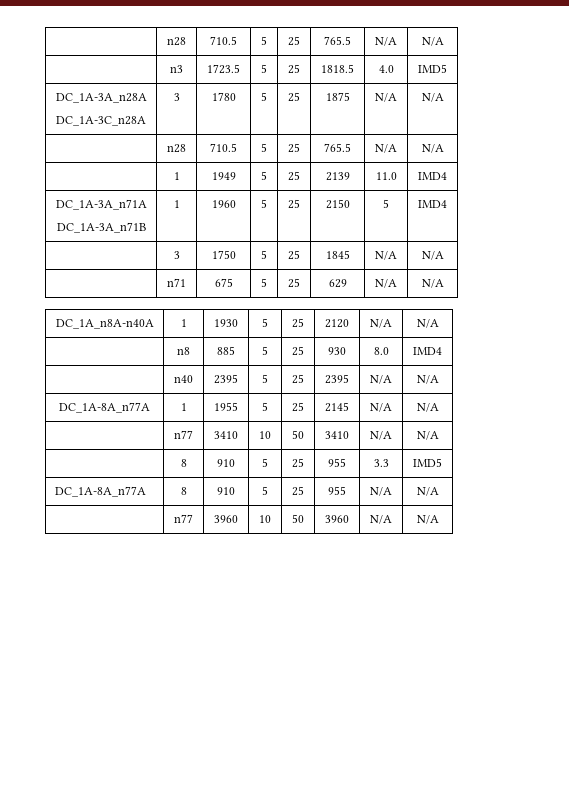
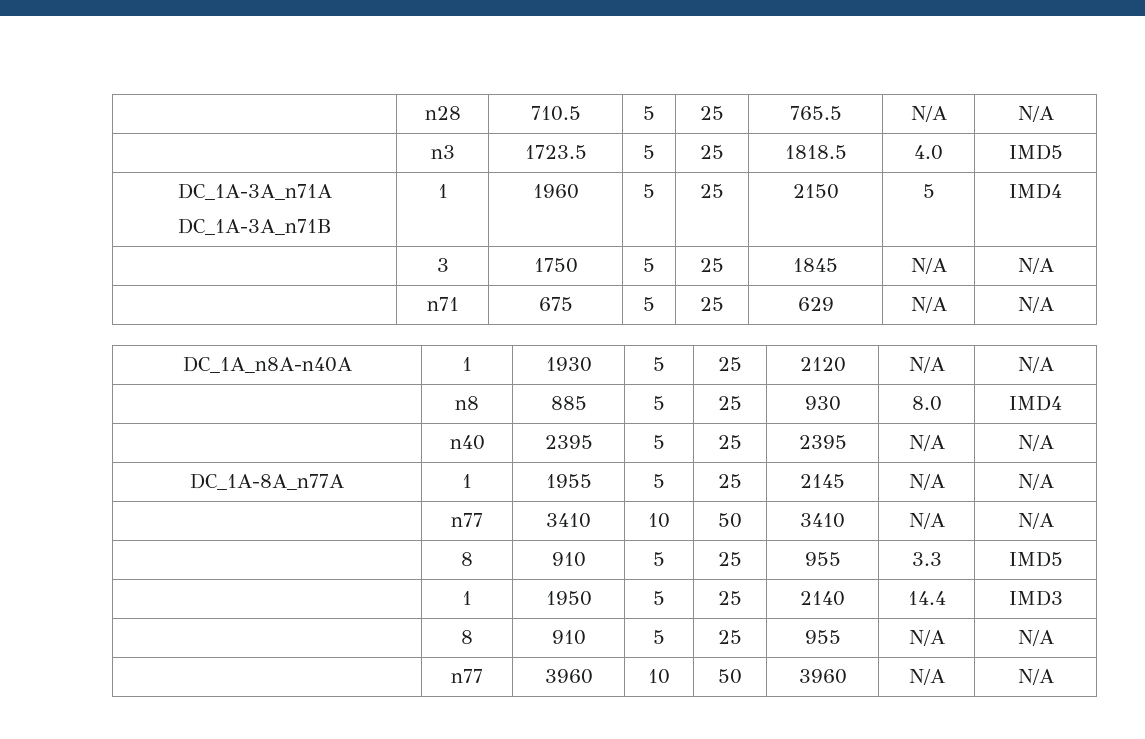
[55,93,147,103] [56,116,146,126] [173,93,180,101] [211,92,236,101] [261,92,267,101] [288,92,300,102] [325,92,350,101] [375,93,397,102] [421,93,444,102] [167,144,186,153] [210,143,237,152] [261,143,267,152] [288,143,300,153] [323,143,351,152] [375,144,397,153] [421,144,444,153] [173,172,180,180] [211,172,236,180] [261,171,267,180] [288,171,300,181] [325,172,350,181] [375,172,397,180] [418,172,447,180] // DC_1A-3A_n28A // DC_1A-3C_n28A | 3 | 1780 | 5 | 25 | 1875 | N/A | N/A // | n28 | 710.5 | 5 | 25 | 765.5 | N/A | N/A // | 1 | 1949 | 5 | 25 | 2139 | 11.0 | IMD4 -> (1063, 152) none
[54,486,146,497] DC_1A-8A_n77A -> [462,591,472,605] [545,591,592,606] [653,591,665,605] [718,591,742,605] [800,591,845,606] [907,591,946,605] [1008,590,1063,606] | 1 | 1950 | 5 | 25 | 2140 | 14.4 | IMD3 //

